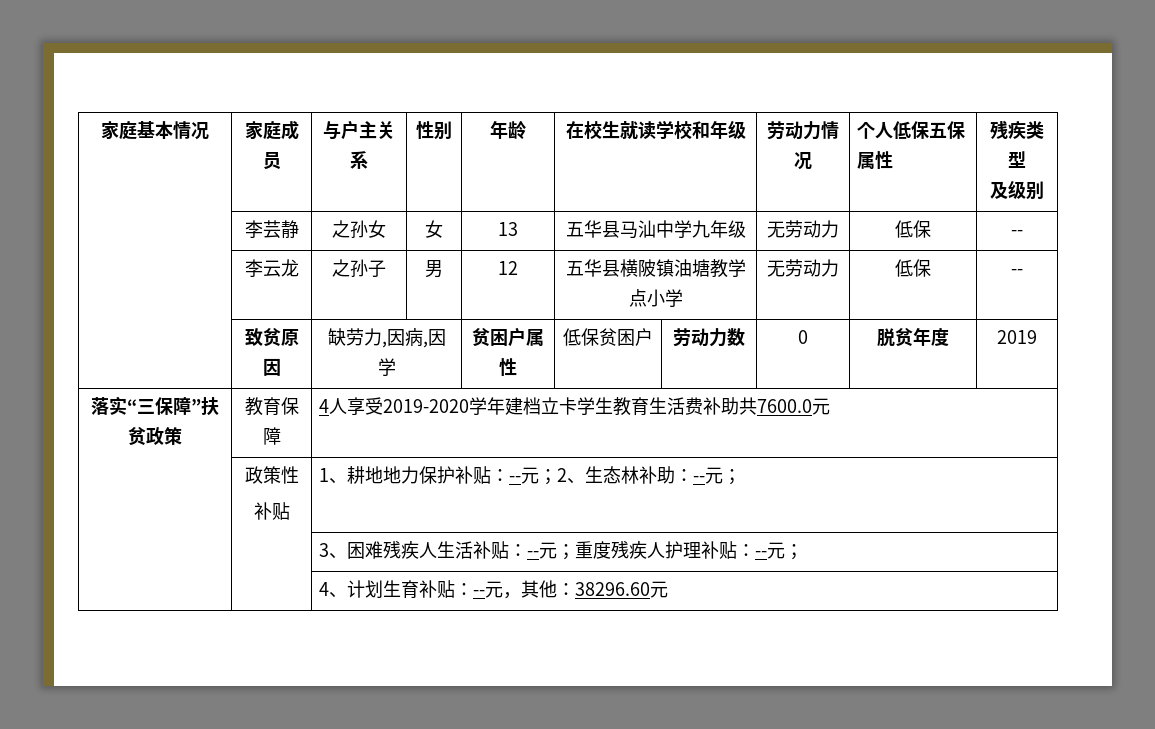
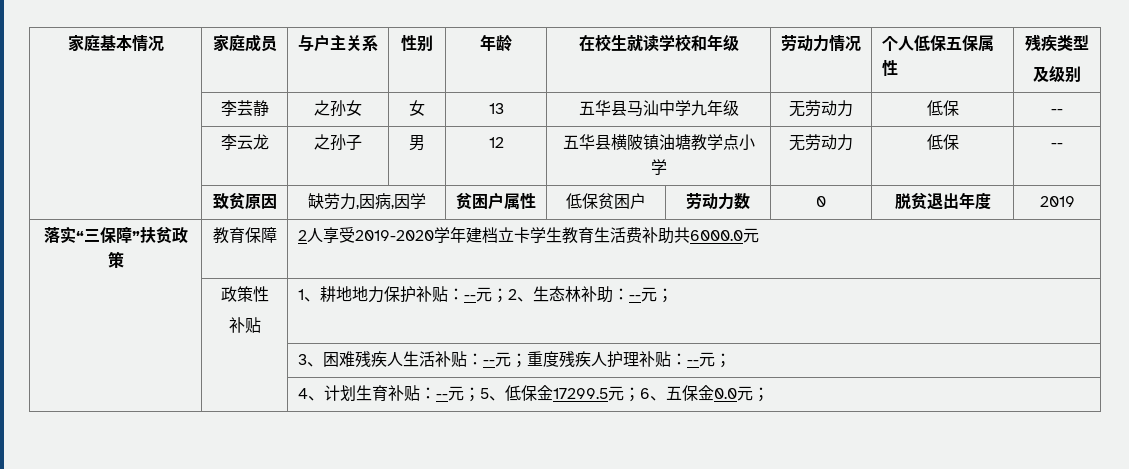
(913, 337) none -> [926,193,959,210] 退出
[318,399,329,413] 4 -> [297,230,307,241] 2
[756,399,812,413] 7600.0 -> [689,230,743,241] 6000.0
[502,580,668,599] ，其他：38296.60元 -> [463,385,769,402] ；5、低保金17299.5元；6、五保金0.0元；

